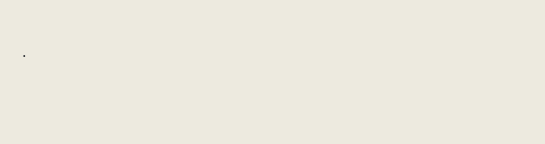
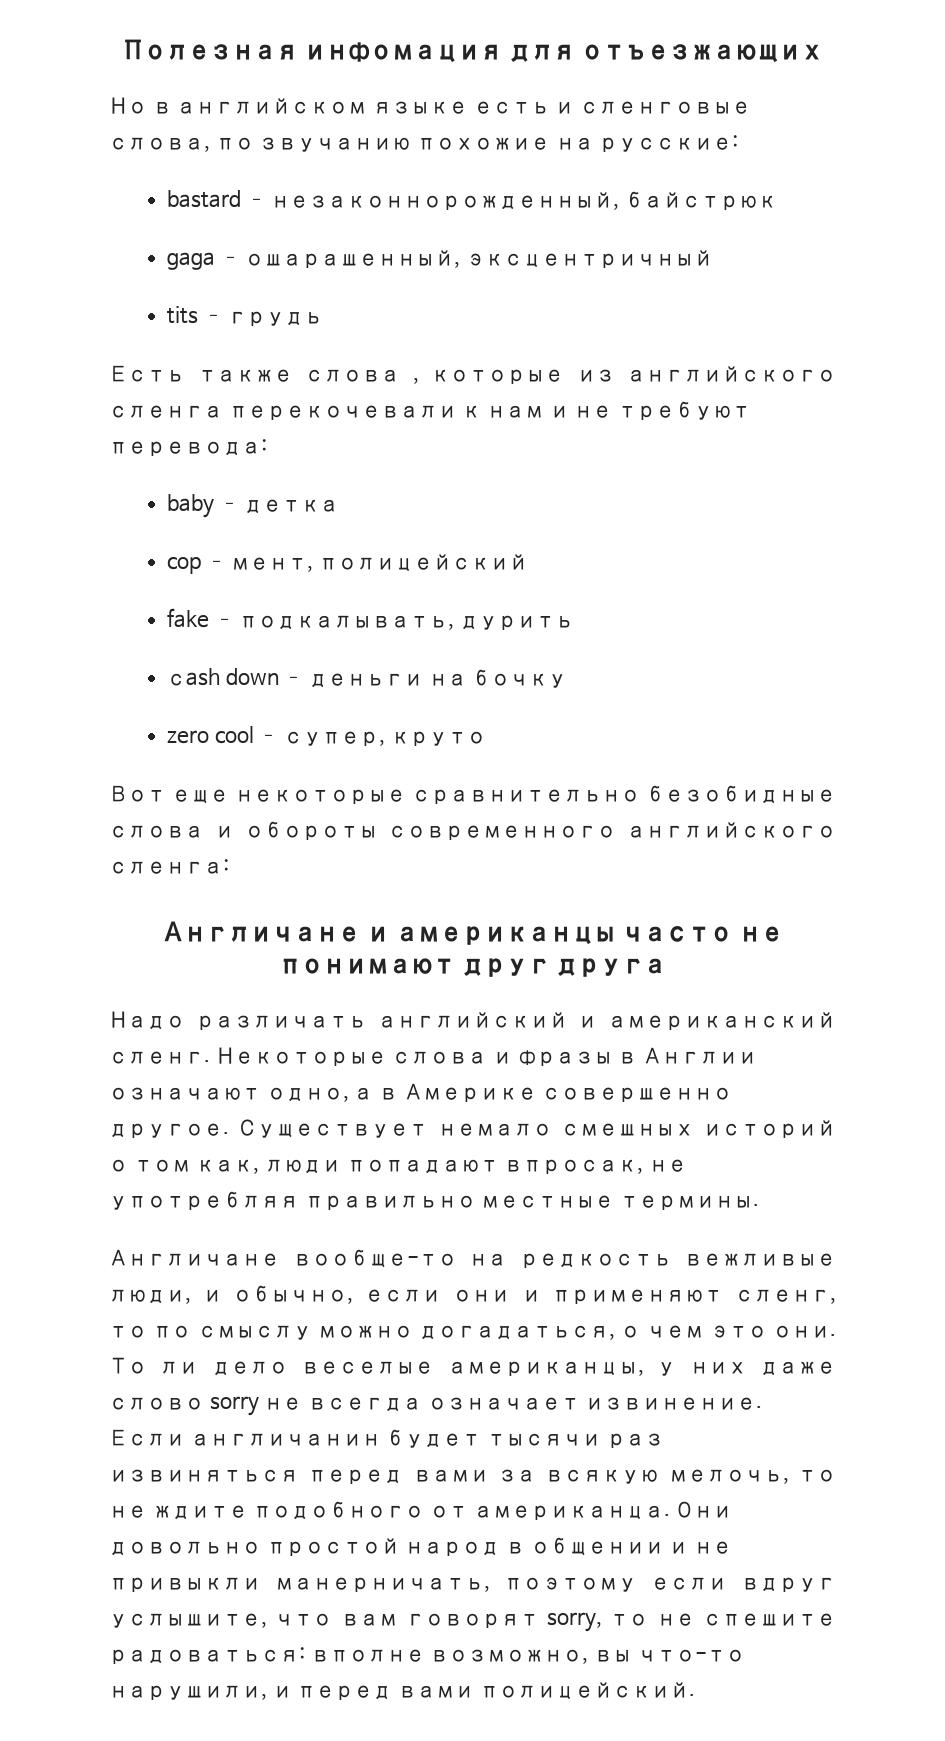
[22,55,27,57] . -> [121,39,824,63] [109,97,752,114] [109,135,739,152] [167,190,778,210] [167,250,714,270] [167,306,324,326] [109,365,836,384] [109,401,752,420] [109,439,267,456] [167,494,340,518] [167,554,529,574] [167,608,575,630] [167,668,568,688] [167,726,486,746] [109,785,836,804] [109,821,836,840] [109,859,229,874] [162,921,783,945] [278,958,667,977] [109,1011,836,1030] [109,1047,758,1066] [109,1083,733,1102] [109,1119,836,1138] [109,1159,688,1174] [109,1191,760,1210] [109,1249,836,1268] [109,1285,836,1304] [109,1325,836,1340] [109,1357,837,1376] [109,1396,763,1416] [109,1429,664,1448] [109,1469,836,1484] [109,1501,733,1520] [109,1537,733,1556] [109,1577,836,1592] [109,1612,837,1632] [109,1647,745,1664] [109,1682,695,1700] Полезная инфомация для отъезжающих // Но в английском языке есть и сленговые слова, по звучанию похожие на русские: // bastard – незаконнорожденный, байстрюк // gaga – ошарашенный, эксцентричный // tits – грудь // Есть также слова , которые из английского сленга перекочевали к нам и не требуют перевода: // baby – детка // cop – мент, полицейский // fake – подкалывать, дурить // сash down – деньги на бочку // zero cool – супер, круто // Вот еще некоторые сравнительно безобидные слова и обороты современного английского сленга: // Англичане и американцы часто не понимают друг друга // Надо различать английский и американский сленг. Некоторые слова и фразы в Англии означают одно, а в Америке совершенно другое. Существует немало смешных историй о том как, люди попадают впросак, не употребляя правильно местные термины. // Англичане вообще-то на редкость вежливые люди, и обычно, если они и применяют сленг, то по смыслу можно догадаться, о чем это они. То ли дело веселые американцы, у них даже слово sorry не всегда означает извинение. Если англичанин будет тысячи раз извиняться перед вами за всякую мелочь, то не ждите подобного от американца. Они довольно простой народ в общении и не привыкли манерничать, поэтому если вдруг услышите, что вам говорят sorry, то не спешите радоваться: вполне возможно, вы что-то нарушили, и перед вами полицейский.

